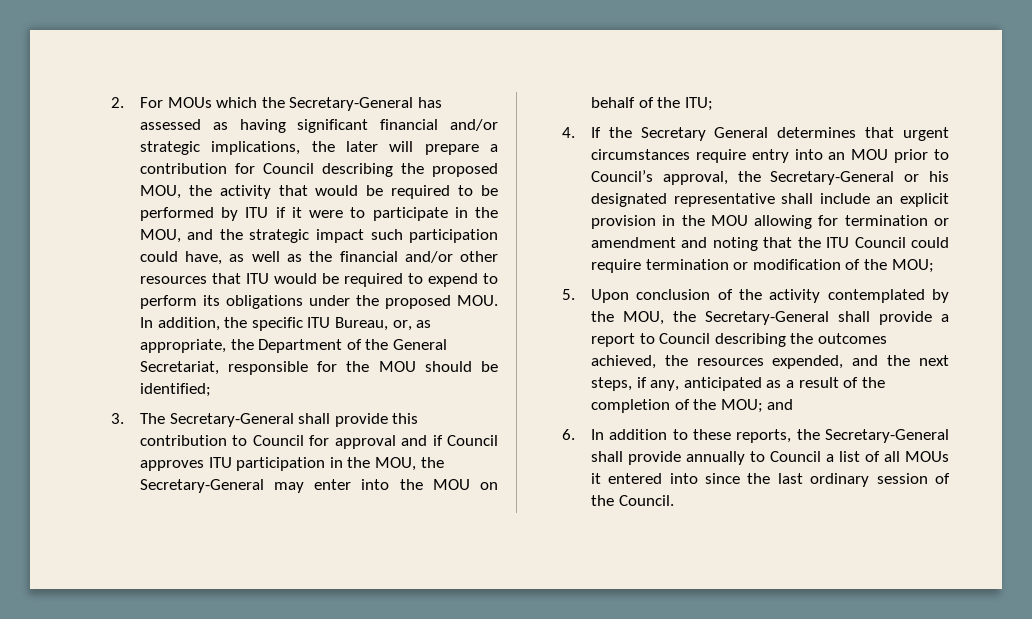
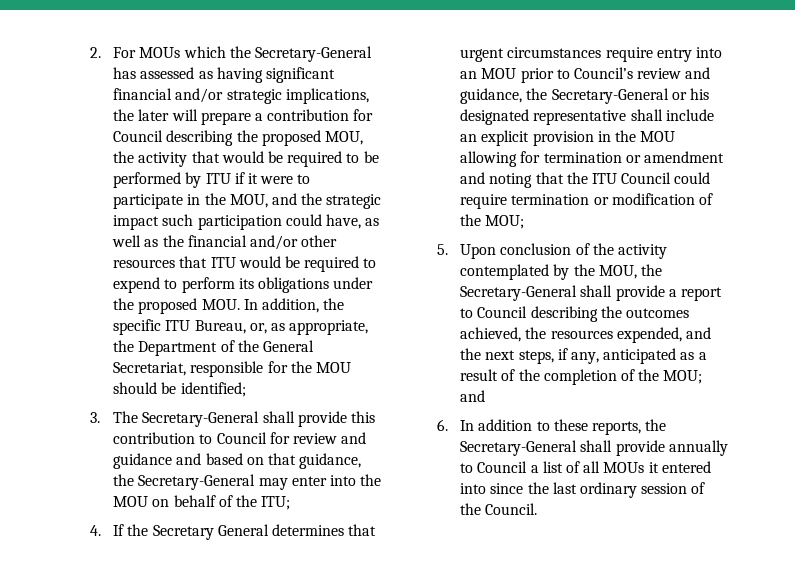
[334,435,498,449] [139,457,416,471] approval and if Council approves ITU participation in the MOU, -> [293,432,367,444] [113,453,362,469] review and guidance and based on that guidance,
[662,171,728,185] approval, -> [637,67,711,79] [460,88,523,104] review and guidance,

